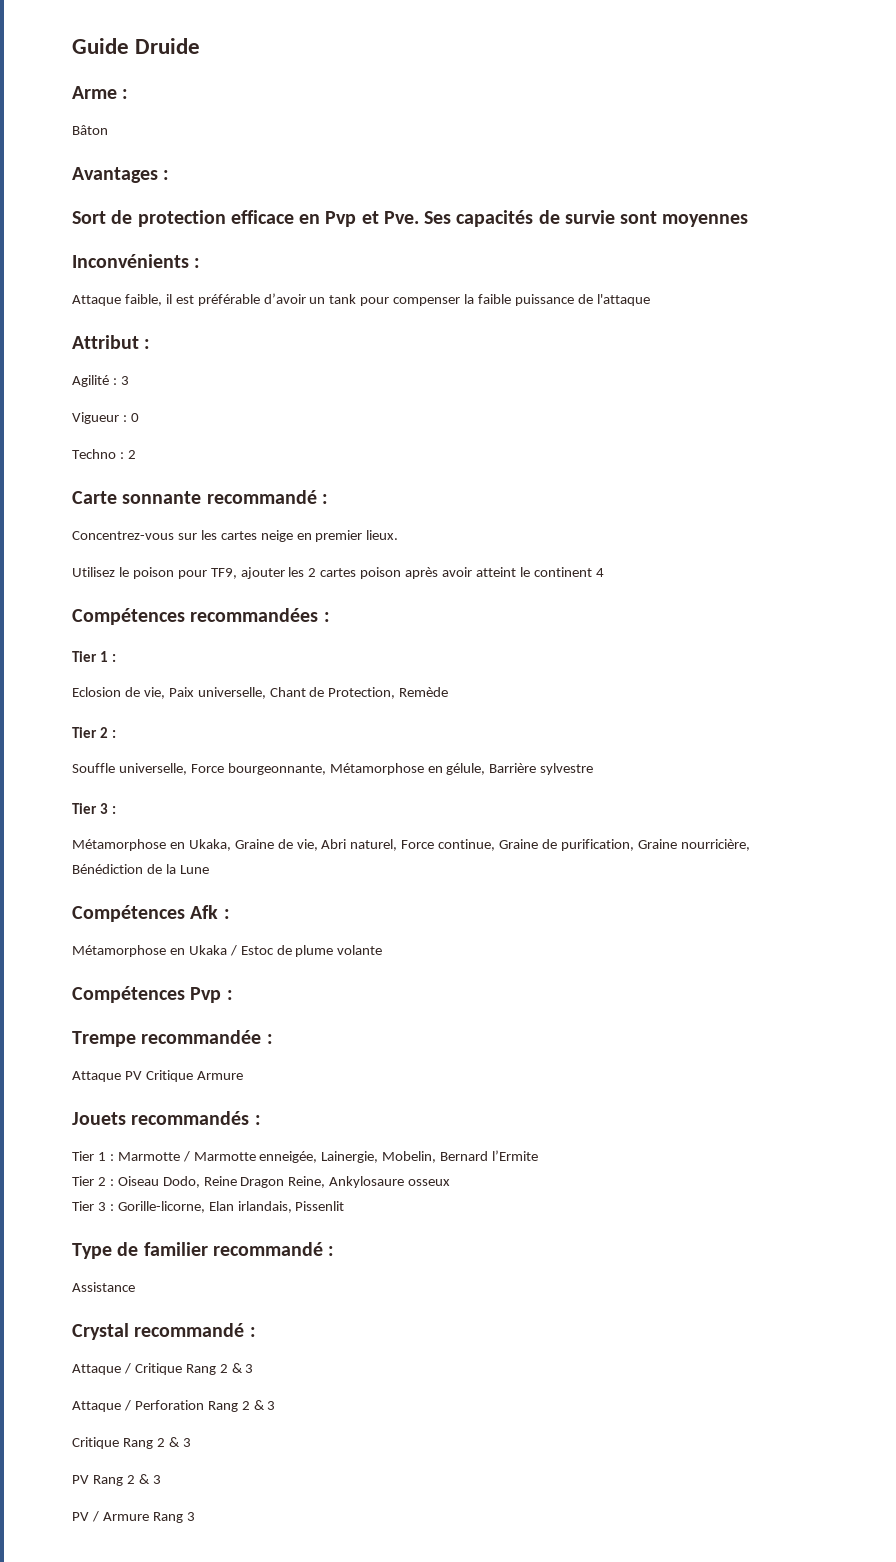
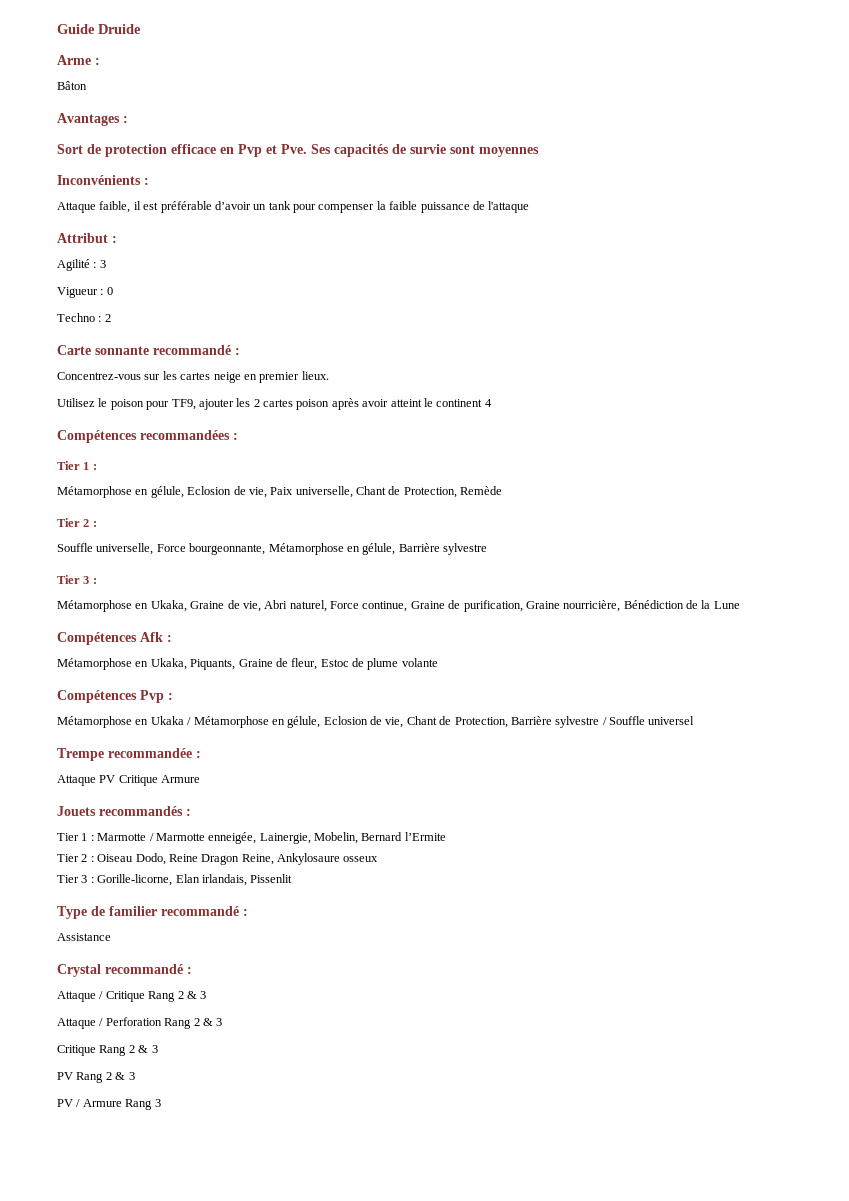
(116, 658) none -> [57,486,184,498] Métamorphose en gélule,
[188,945,237,956] Ukaka / -> [150,658,318,670] Ukaka, Piquants, Graine de fleur,
(233, 995) none -> [57,716,695,728] // Métamorphose en Ukaka / Métamorphose en gélule, Eclosion de vie, Chant de Protection, Barrière sylvestre / Souffle universel

